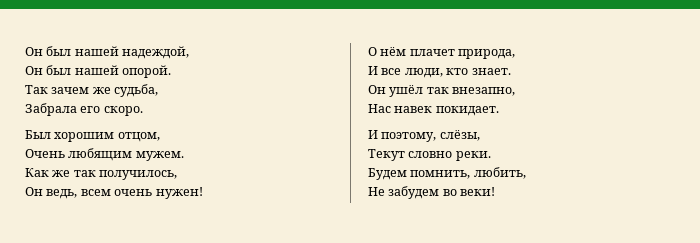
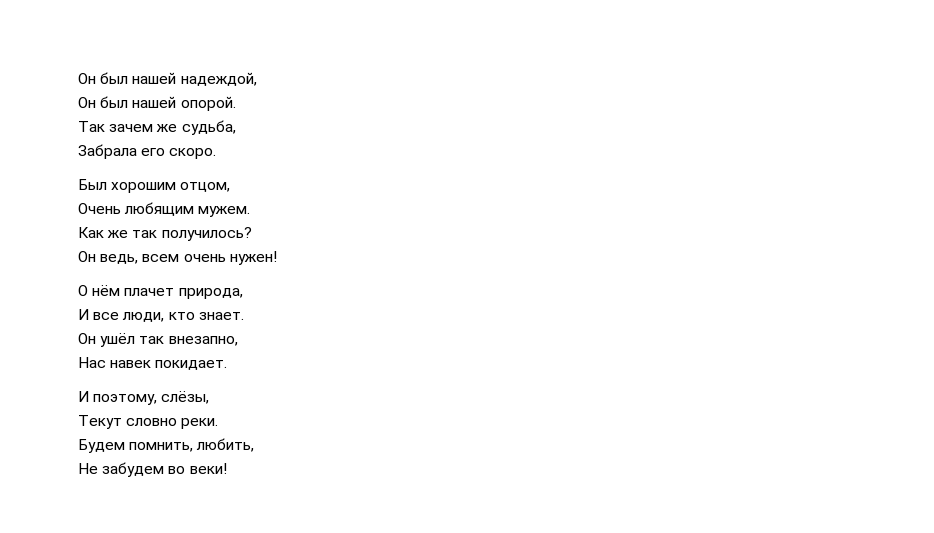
[99,170,178,180] получилось, -> [161,227,252,241] получилось?

